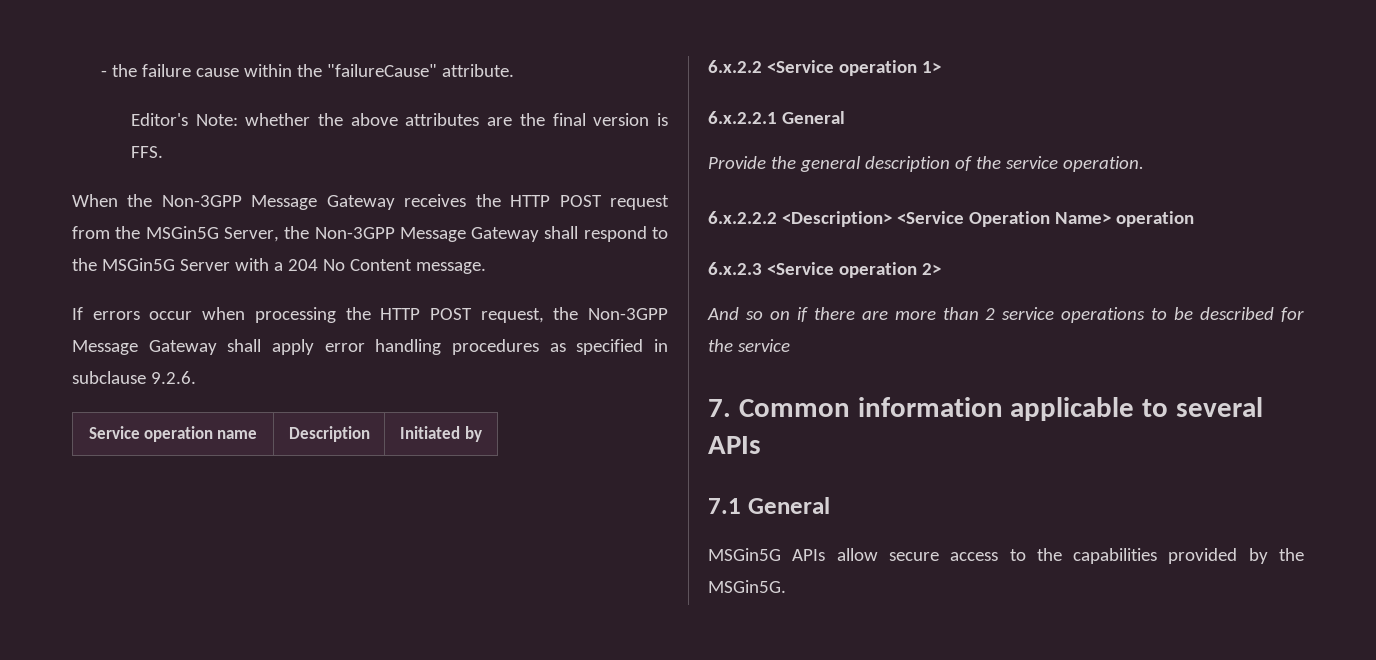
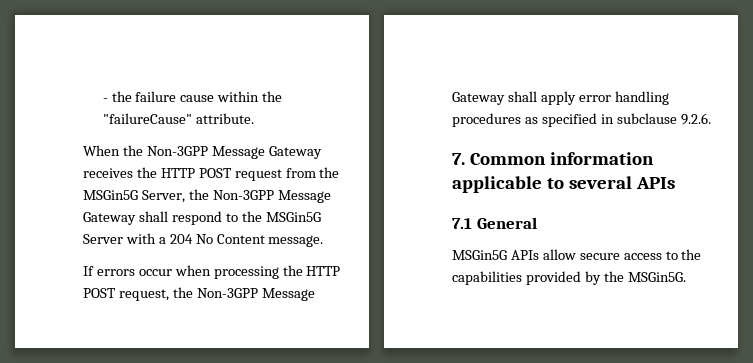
[130,113,669,126] [130,146,163,158] // Editor's Note: whether the above attributes are the final version is FFS. -> (254, 118) none
[88,426,258,442] [288,426,370,442] [400,426,482,442] [708,60,941,76] [708,111,845,124] [708,156,1144,172] [708,211,1194,227] [708,262,941,278] [707,307,1304,323] [708,339,790,352] // Service operation name | Description | Initiated by // 6.x.2.2 <Service operation 1> // 6.x.2.2.1 General // Provide the general description of the service operation. // 6.x.2.2.2 <Description> <Service Operation Name> operation // 6.x.2.3 <Service operation 2> // And so on if there are more than 2 service operations to be described for the service -> (711, 119) none

